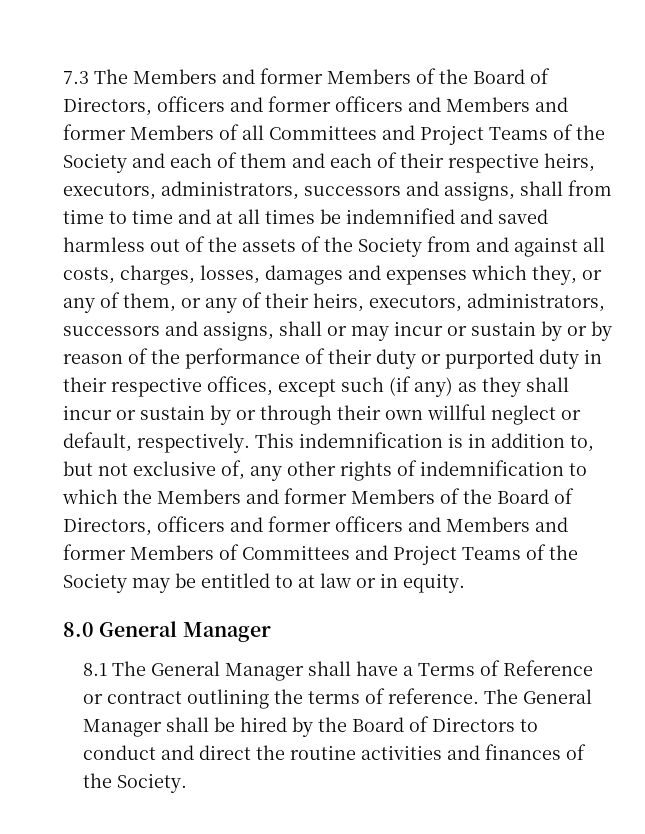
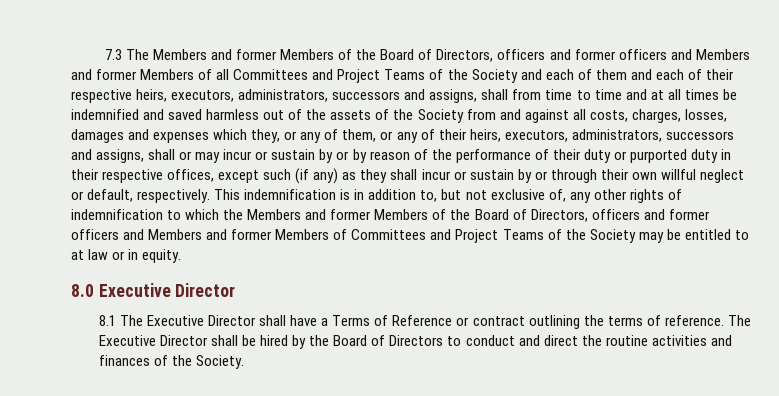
[99,621,271,642] General Manager -> [98,283,236,297] Executive Director
[151,661,305,681] General Manager -> [147,315,257,326] Executive Director
[523,689,593,704] [83,719,163,737] General Manager -> [98,335,208,346] Executive Director

